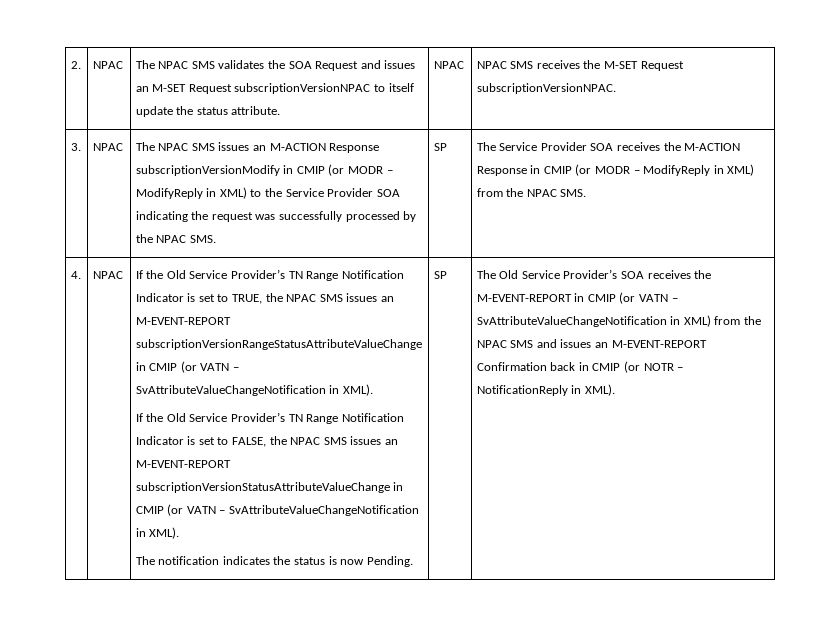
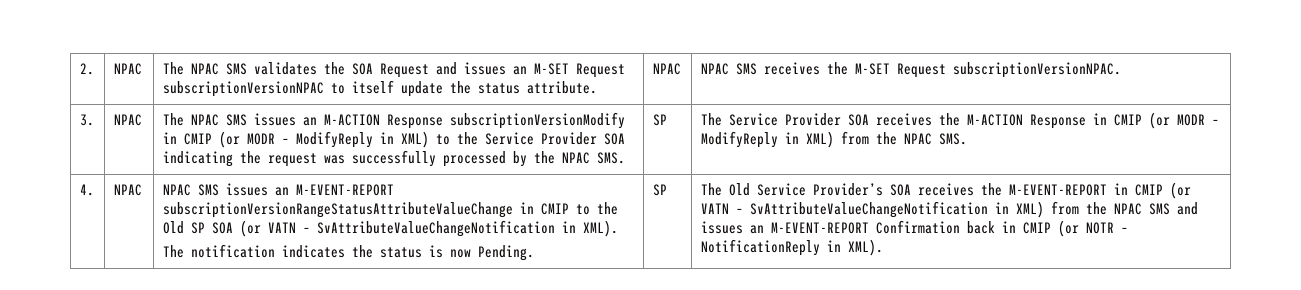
[135,269,404,281] [135,293,283,304] If the Old Service Provider’s TN Range Notification Indicator is set to TRUE, the -> (142, 190) none
[180,361,239,373] [135,384,373,396] [135,412,404,424] [135,436,398,447] [135,460,231,468] [135,482,404,493] [135,506,164,514] (or VATN – SvAttributeValueChangeNotification in XML). // If the Old Service Provider’s TN Range Notification Indicator is set to FALSE, the NPAC SMS issues an M-EVENT-REPORT subscriptionVersionStatusAttributeValueChange in CMIP -> [575,202,618,215] [162,221,233,234] to the Old SP SOA

